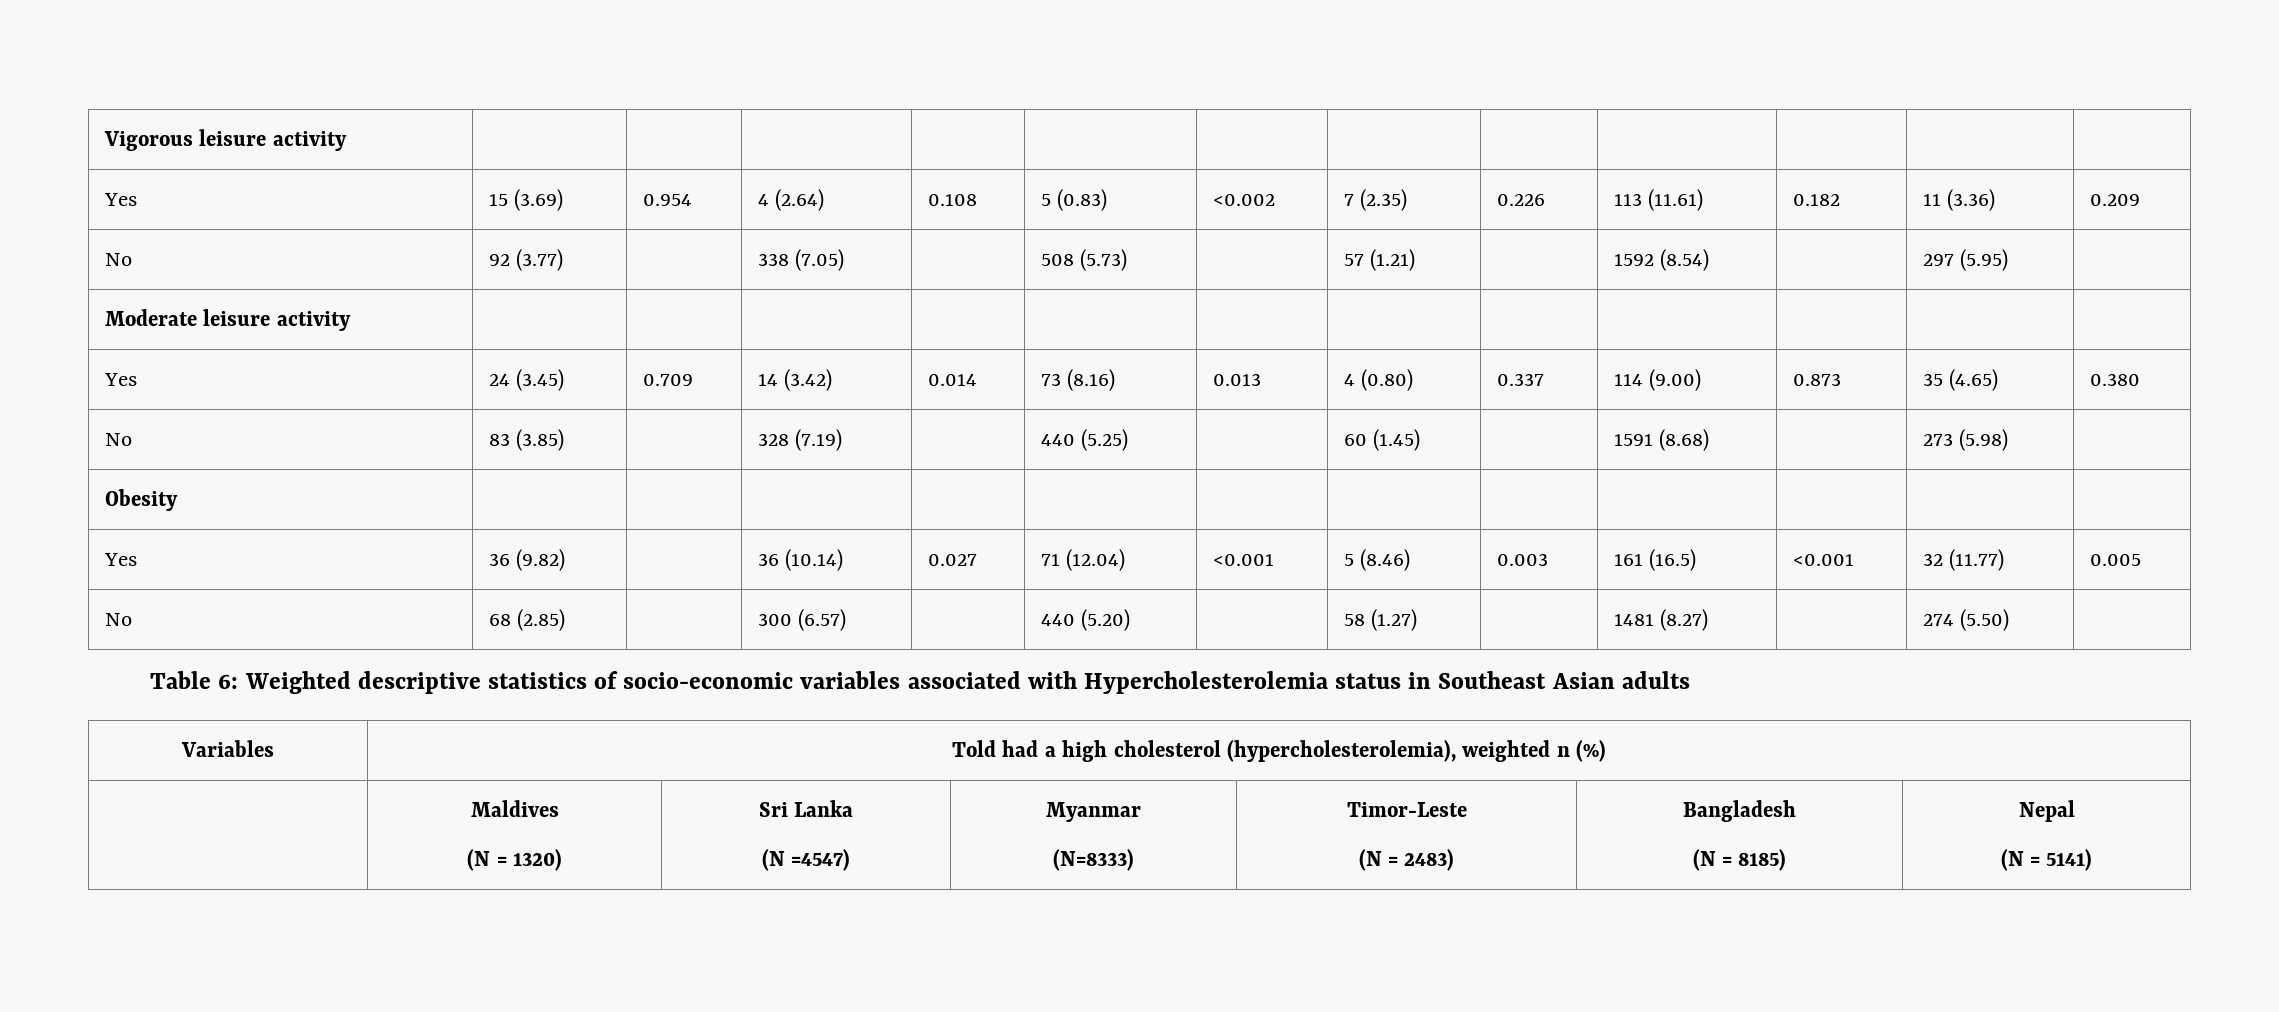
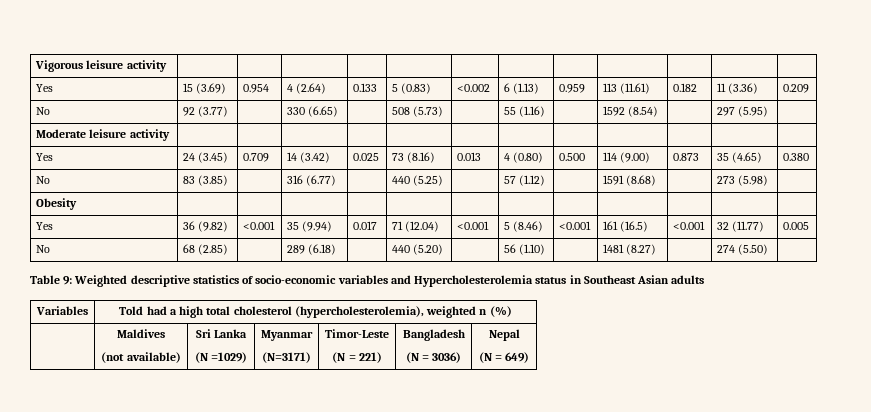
[927,194,977,206] 0.108 -> [353,83,378,92] 0.133
[1343,189,1408,211] [1496,194,1545,206] 7 (2.35) | 0.226 -> [504,83,540,94] [559,84,586,93] 6 (1.13) | 0.959
[757,249,845,271] 338 (7.05) -> [287,106,339,117] 330 (6.65)
[1343,249,1416,271] 57 (1.21) -> [504,106,546,117] 55 (1.16)
[927,374,977,386] 0.014 -> [353,153,380,161] 0.025
[1496,373,1544,386] 0.337 -> [559,153,586,161] 0.500
[757,429,843,451] 328 (7.19) -> [287,175,337,186] 316 (6.77)
[1343,429,1421,451] 60 (1.45) -> [504,175,546,186] 57 (1.12)
[757,549,844,571] [927,554,977,566] | 36 (10.14) | 0.027 -> [243,221,276,230] [287,221,333,232] [353,221,378,230] <0.001 | 35 (9.94) | 0.017
[1496,553,1548,566] 0.003 -> [559,221,592,230] <0.001
[757,609,847,631] 300 (6.57) -> [287,244,337,255] 289 (6.18)
[1343,609,1418,631] 58 (1.27) -> [504,244,546,255] 56 (1.10)
[218,674,239,689] 6: -> [63,276,73,285] 9:
[907,671,1077,689] associated with -> [390,275,411,284] and
(1108, 751) none -> [206,306,231,315] total
[467,849,562,871] (N = 1320) -> [101,352,181,363] (not available)
[791,849,851,871] =4547) -> [211,352,248,363] =1029)
[1053,849,1134,871] (N=8333) -> [262,352,311,363] (N=3171)
[1404,849,1455,871] 2483) -> [358,352,382,363] 221)
[1738,849,1787,871] 8185) -> [432,352,462,363] 3036)
[2046,849,2093,871] 5141) -> [505,352,530,363] 649)

